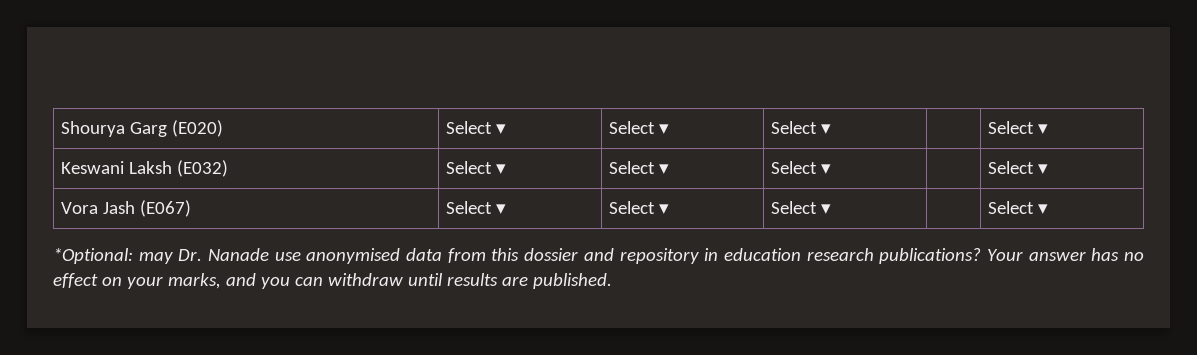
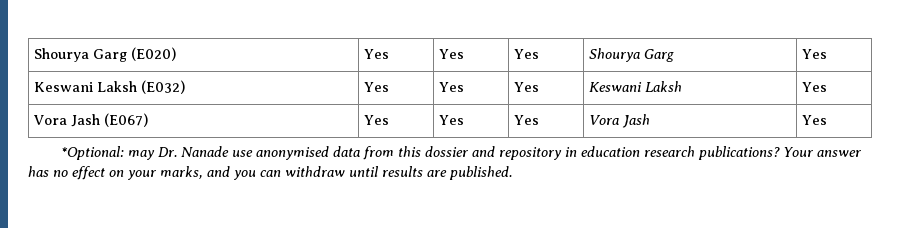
[446,121,507,134] [609,121,670,134] [771,121,832,134] [988,121,1049,134] [61,160,229,177] [446,161,507,174] [609,161,670,174] [771,161,832,174] [988,161,1049,174] [61,200,192,217] [446,201,507,214] [609,201,670,214] [771,201,832,214] [988,201,1049,214] Select ▾ | Select ▾ | Select ▾ | | Select ▾ // Keswani Laksh (E032) | Select ▾ | Select ▾ | Select ▾ | | Select ▾ // Vora Jash (E067) | Select ▾ | Select ▾ | Select ▾ | | Select ▾ -> [363,49,389,59] [438,49,464,59] [513,49,539,59] [588,48,674,62] [801,49,827,59] [33,80,185,94] [363,82,389,92] [438,82,464,92] [513,82,539,92] [588,81,682,92] [801,82,827,92] [32,113,148,127] [363,115,389,125] [438,115,464,125] [513,115,539,125] [588,114,650,128] [801,115,827,125] Yes | Yes | Yes | Shourya Garg | Yes // Keswani Laksh (E032) | Yes | Yes | Yes | Keswani Laksh | Yes // Vora Jash (E067) | Yes | Yes | Yes | Vora Jash | Yes

